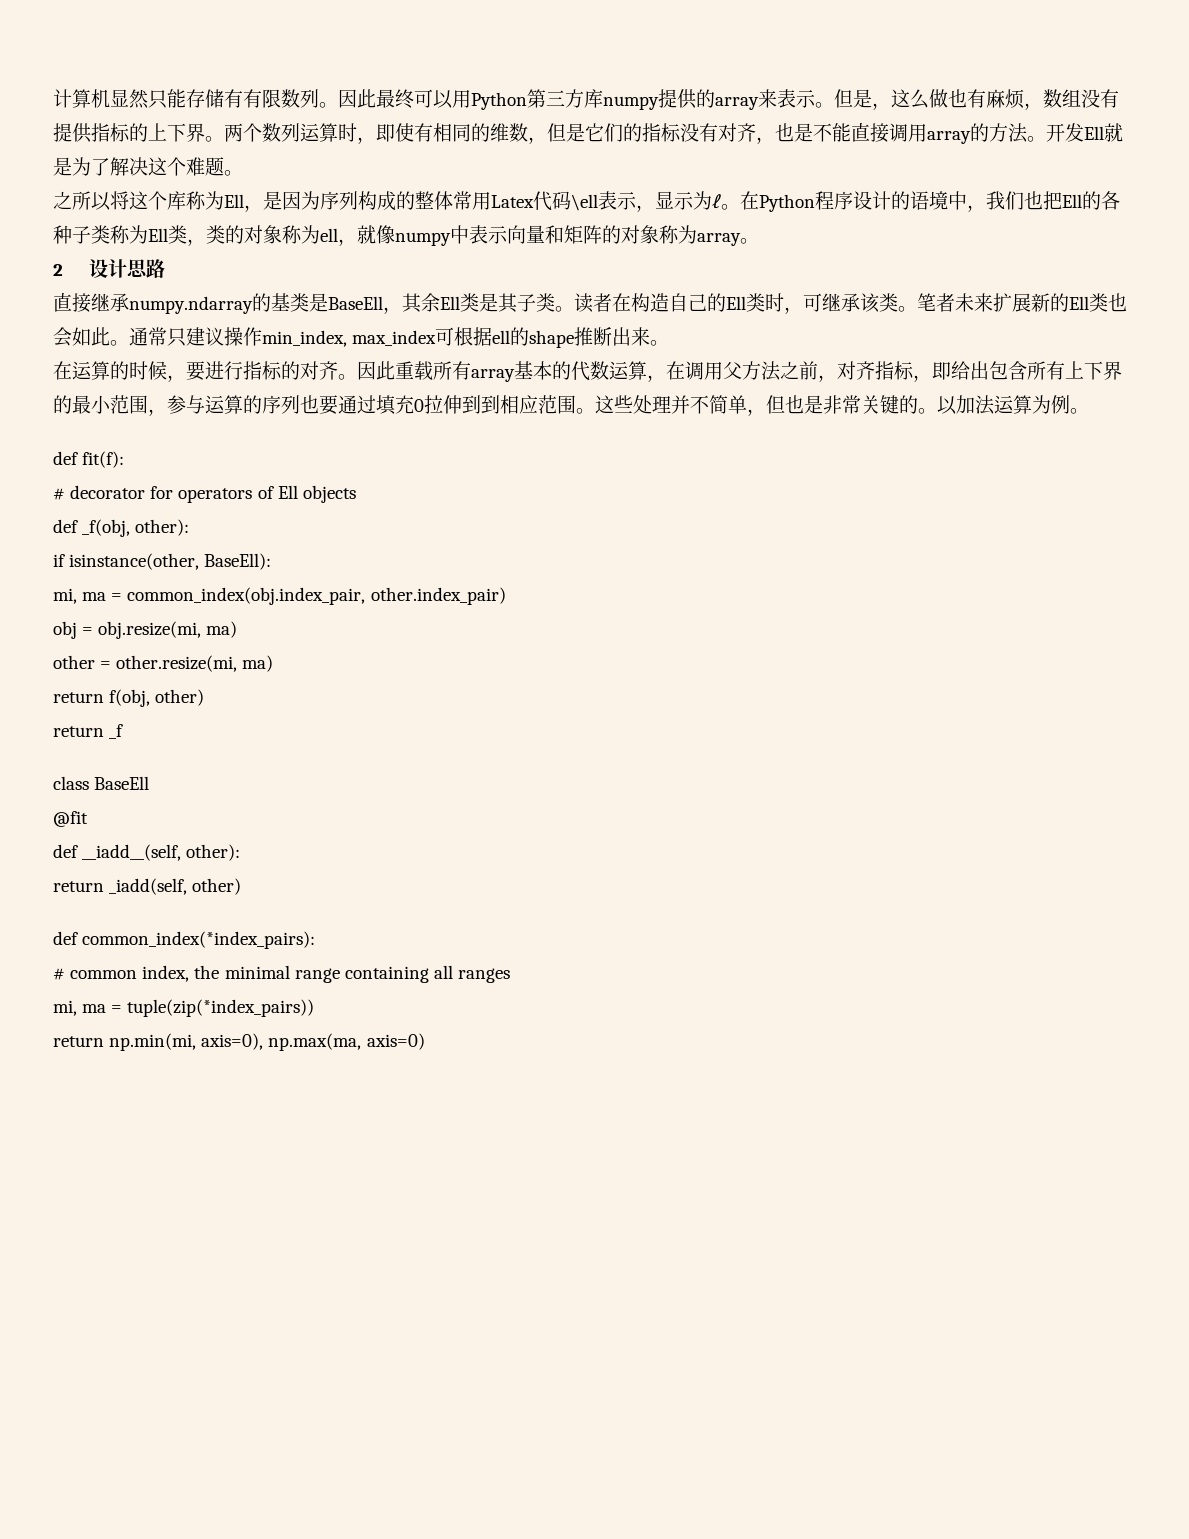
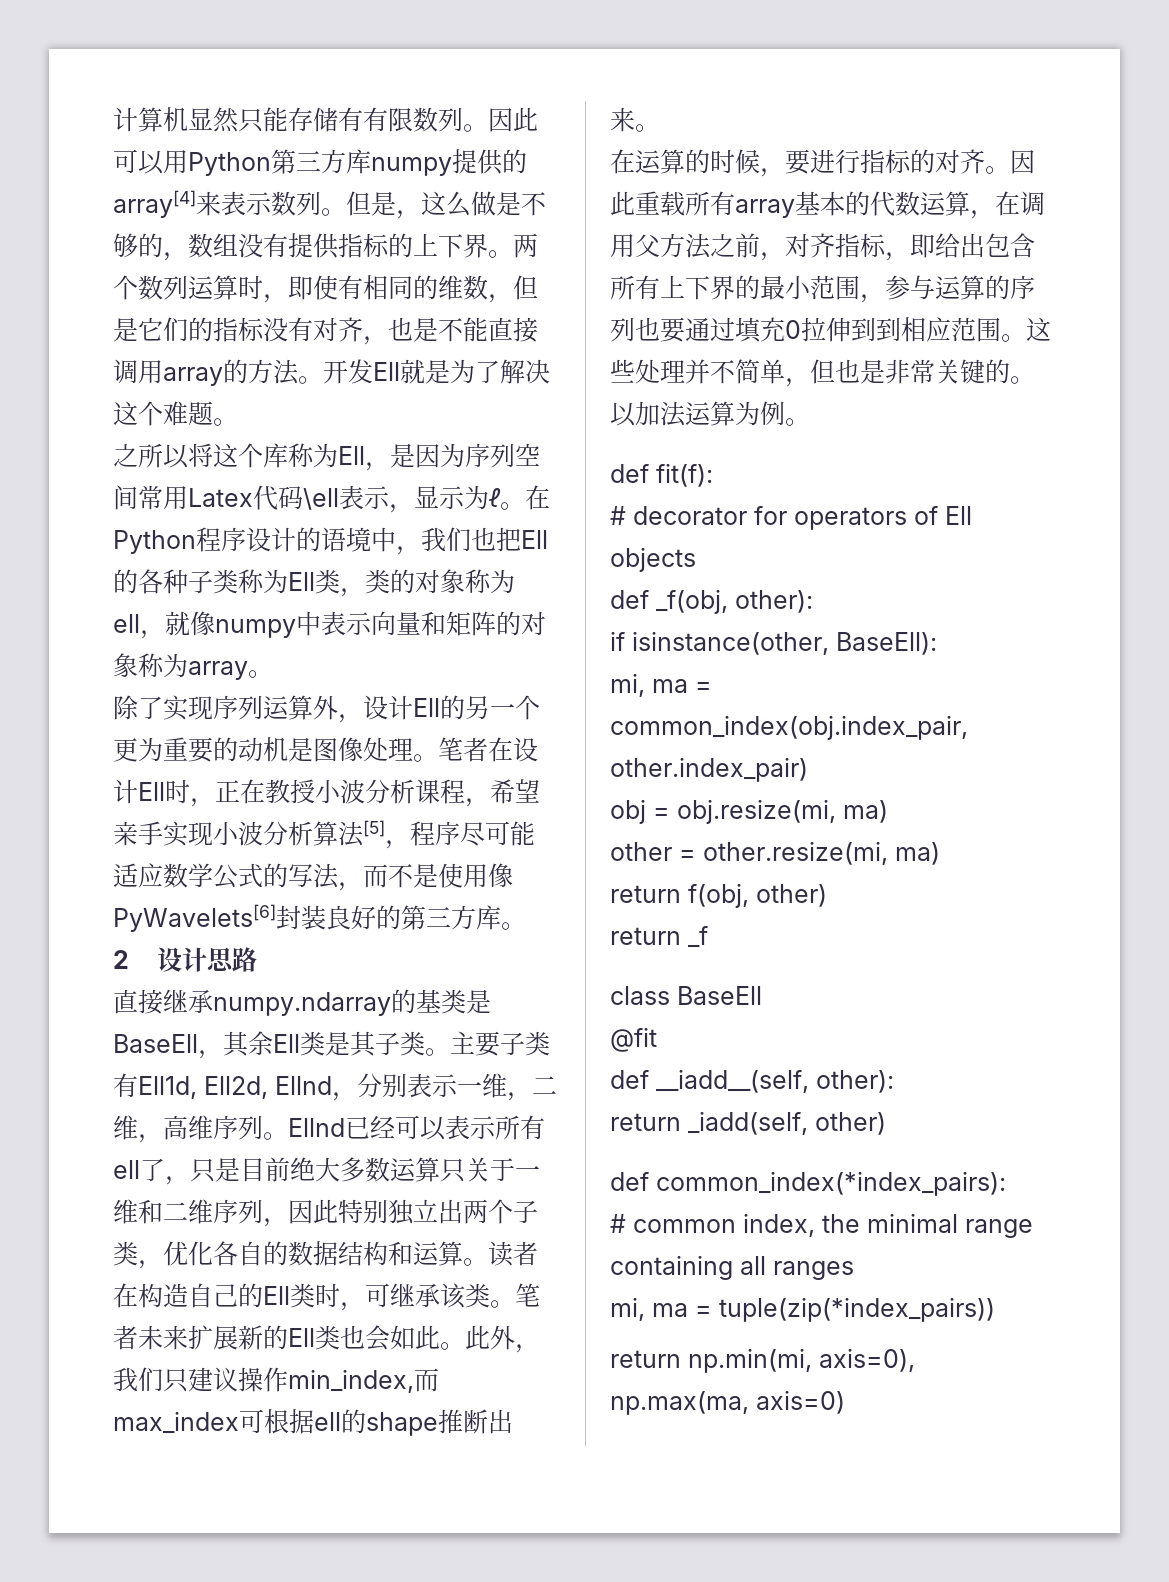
[376,89,414,109] 最终 -> (538, 119) none
[715,89,816,110] array来表示 -> [113,190,321,218] array[4]来表示数列
[948,89,1024,109] 也有麻烦 -> [496,191,546,216] [113,233,163,258] 是不够的
[358,191,453,211] 构成的整体 -> [515,443,540,466] [113,485,138,510] 空间
(759, 241) none -> [113,695,540,723] [113,737,538,763] [113,779,540,807] [113,820,385,847] [385,821,535,849] [113,863,513,891] [113,904,526,932] // 除了实现序列运算外，设计Ell的另一个更为重要的动机是图像处理。笔者在设计Ell时，正在教授小波分析课程，希望亲手实现小波分析算法[5]，程序尽可能适应数学公式的写法，而不是使用像PyWavelets[6]封装良好的第三方库。
(574, 309) none -> [450,1031,550,1057] [113,1073,557,1101] [113,1115,545,1143] [113,1157,540,1185] [113,1199,538,1227] [113,1241,488,1269] 主要子类有Ell1d, Ell2d, Ellnd，分别表示一维，二维，高维序列。Ellnd已经可以表示所有ell了，只是目前绝大多数运算只关于一维和二维序列，因此特别独立出两个子类，优化各自的数据结构和运算。
[129,327,167,346] 通常 -> [465,1325,540,1353] [113,1367,163,1392] 此外，我们
(347, 338) none -> [414,1368,439,1392] 而

